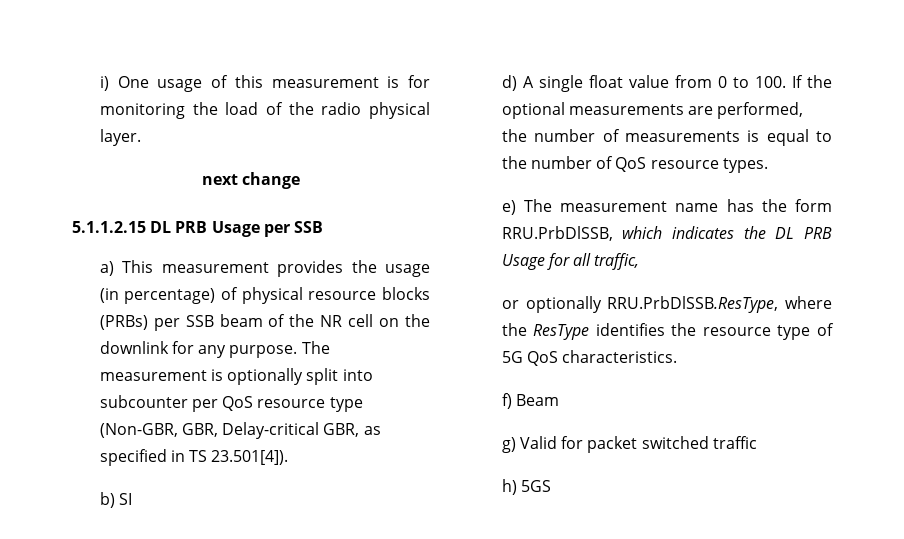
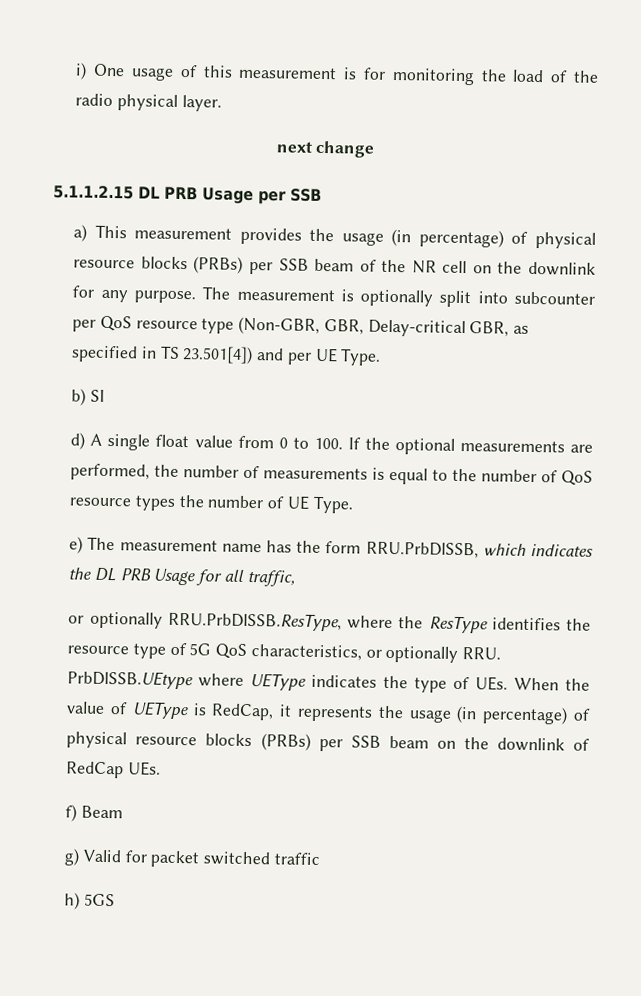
[211,450,289,465] 23.501[4]). -> [182,346,382,366] 23.501[4]) and per UE Type.
[722,158,768,173] types. -> [135,494,354,514] types the number of UE Type.
[562,350,678,363] characteristics. -> [250,644,502,663] [67,670,590,693] [66,701,591,725] [66,731,591,752] [66,761,162,779] characteristics, or optionally RRU. PrbDlSSB.UEtype where UEType indicates the type of UEs. When the value of UEType is RedCap, it represents the usage (in percentage) of physical resource blocks (PRBs) per SSB beam on the downlink of RedCap UEs.

